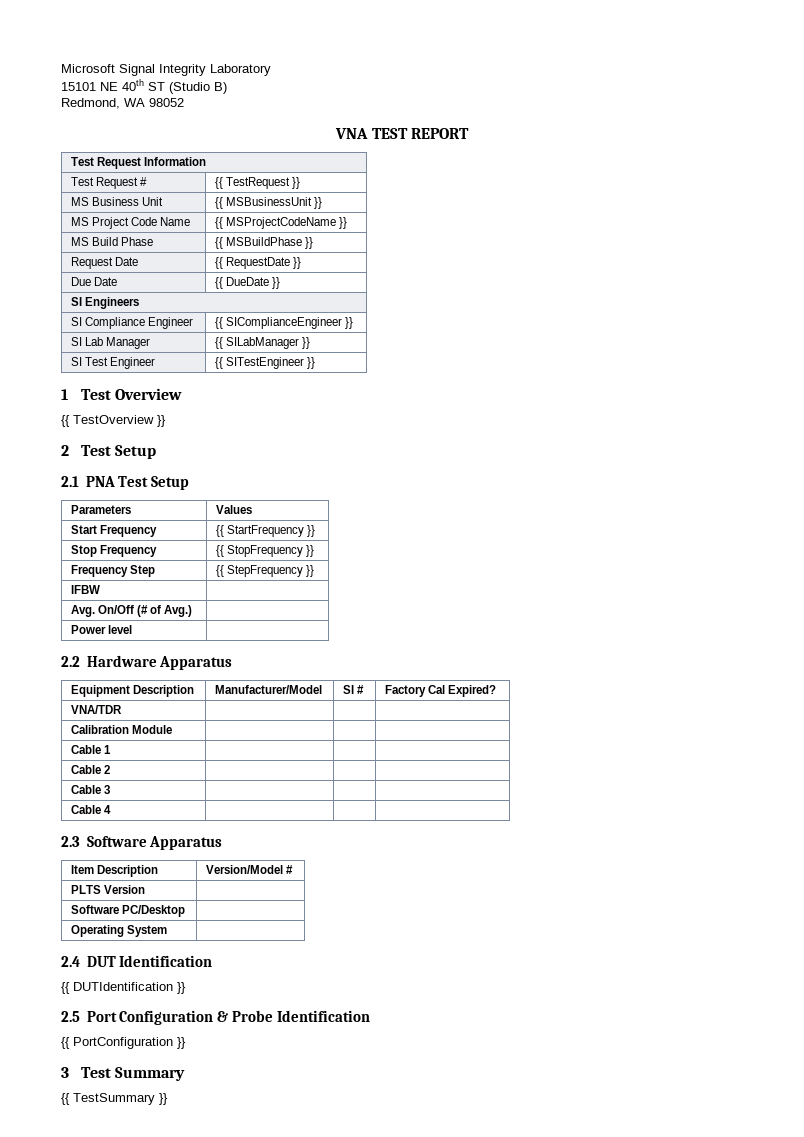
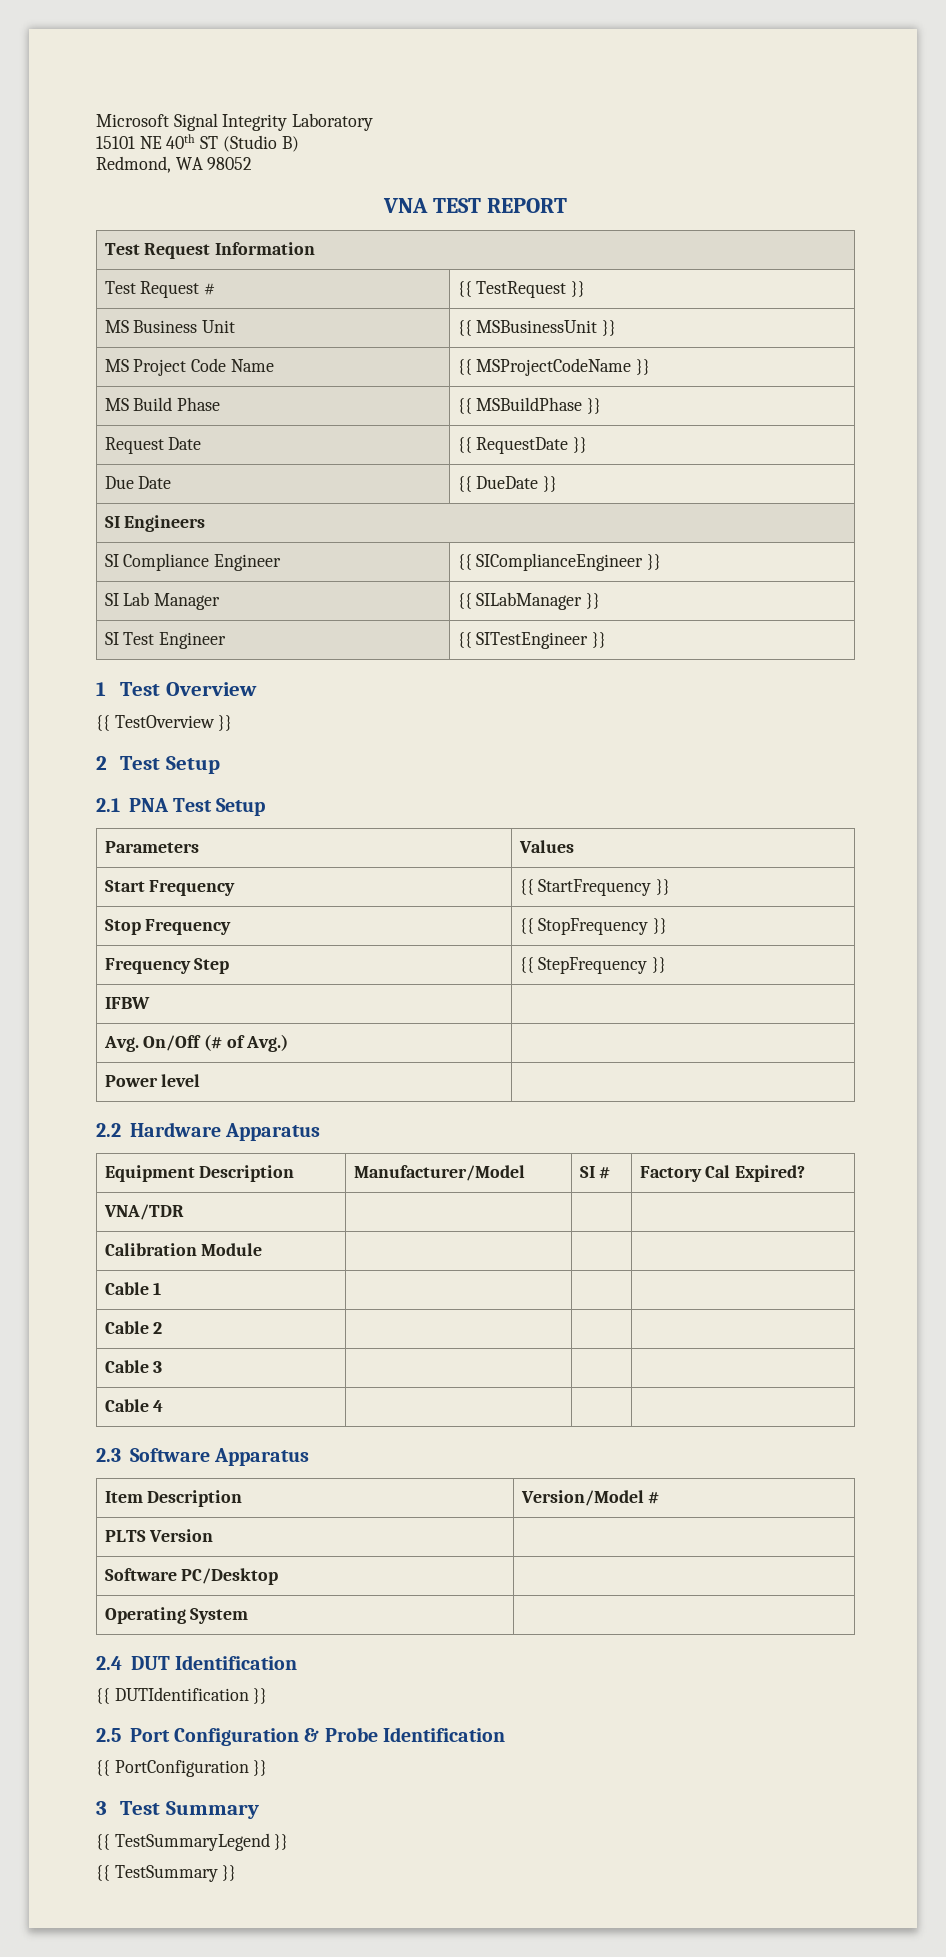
(186, 1074) none -> [96,1833,289,1851] // {{ TestSummaryLegend }}

